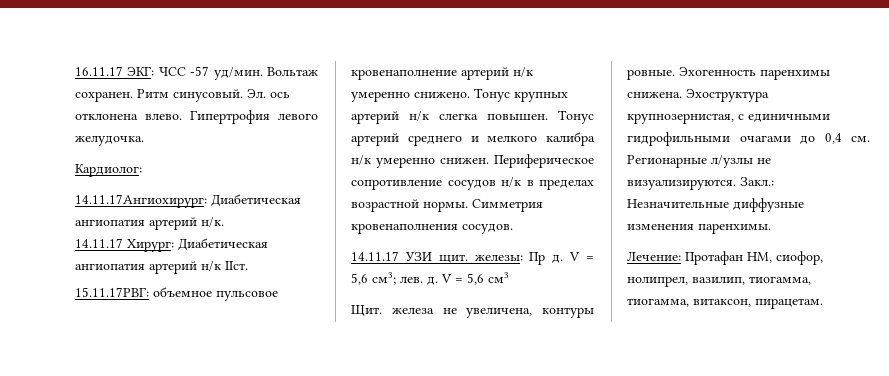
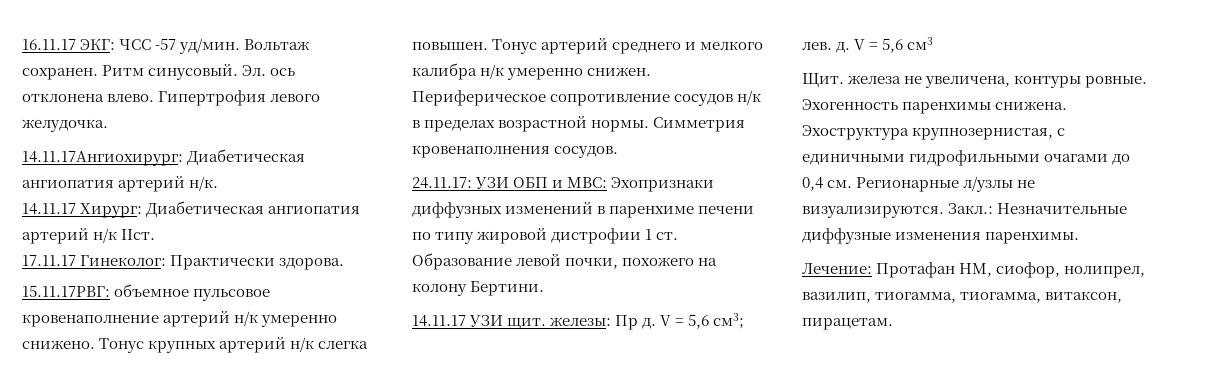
[75,164,142,177] // Кардиолог: -> (108, 125) none
(248, 265) none -> [22,255,345,270] // 17.11.17 Гинеколог: Практически здорова.
(513, 229) none -> [412,177,715,192] [412,201,755,218] [412,227,679,244] [412,253,718,270] [412,281,545,296] // 24.11.17: УЗИ ОБП и МВС: Эхопризнаки диффузных изменений в паренхиме печени по типу жировой дистрофии 1 ст. Образование левой почки, похожего на колону Бертини.

